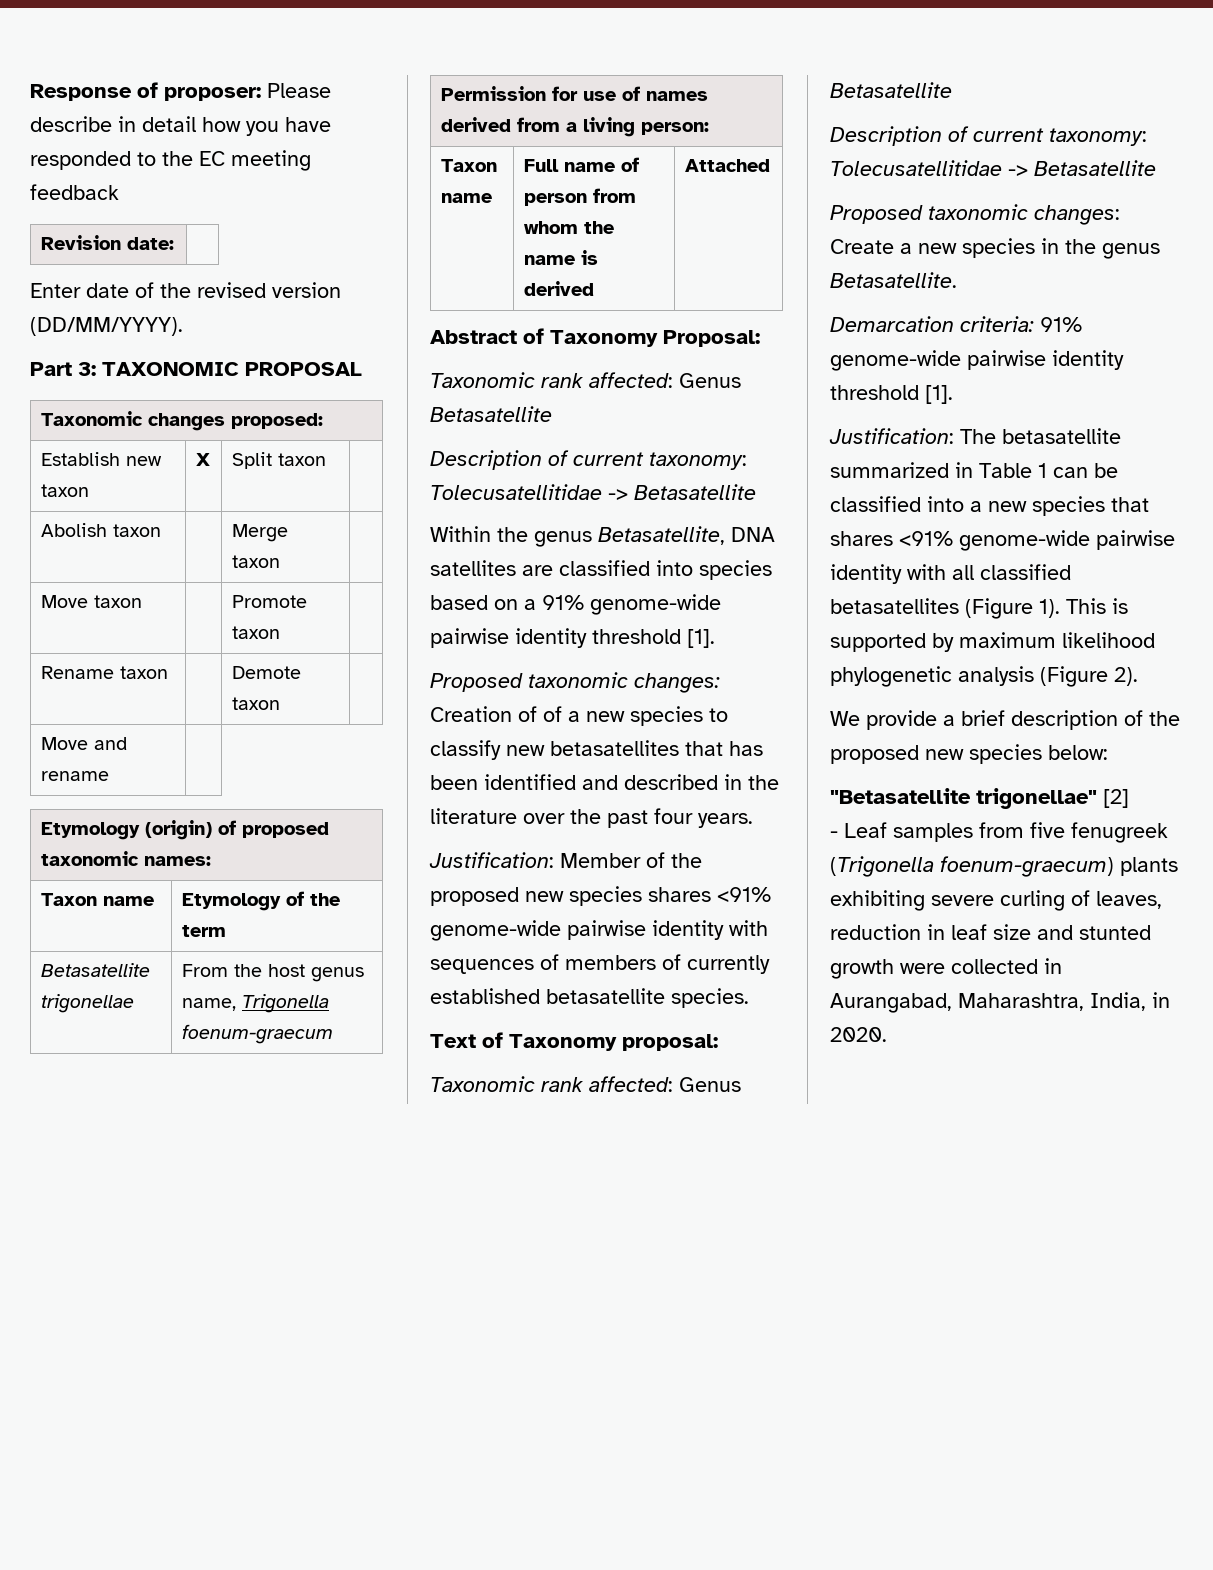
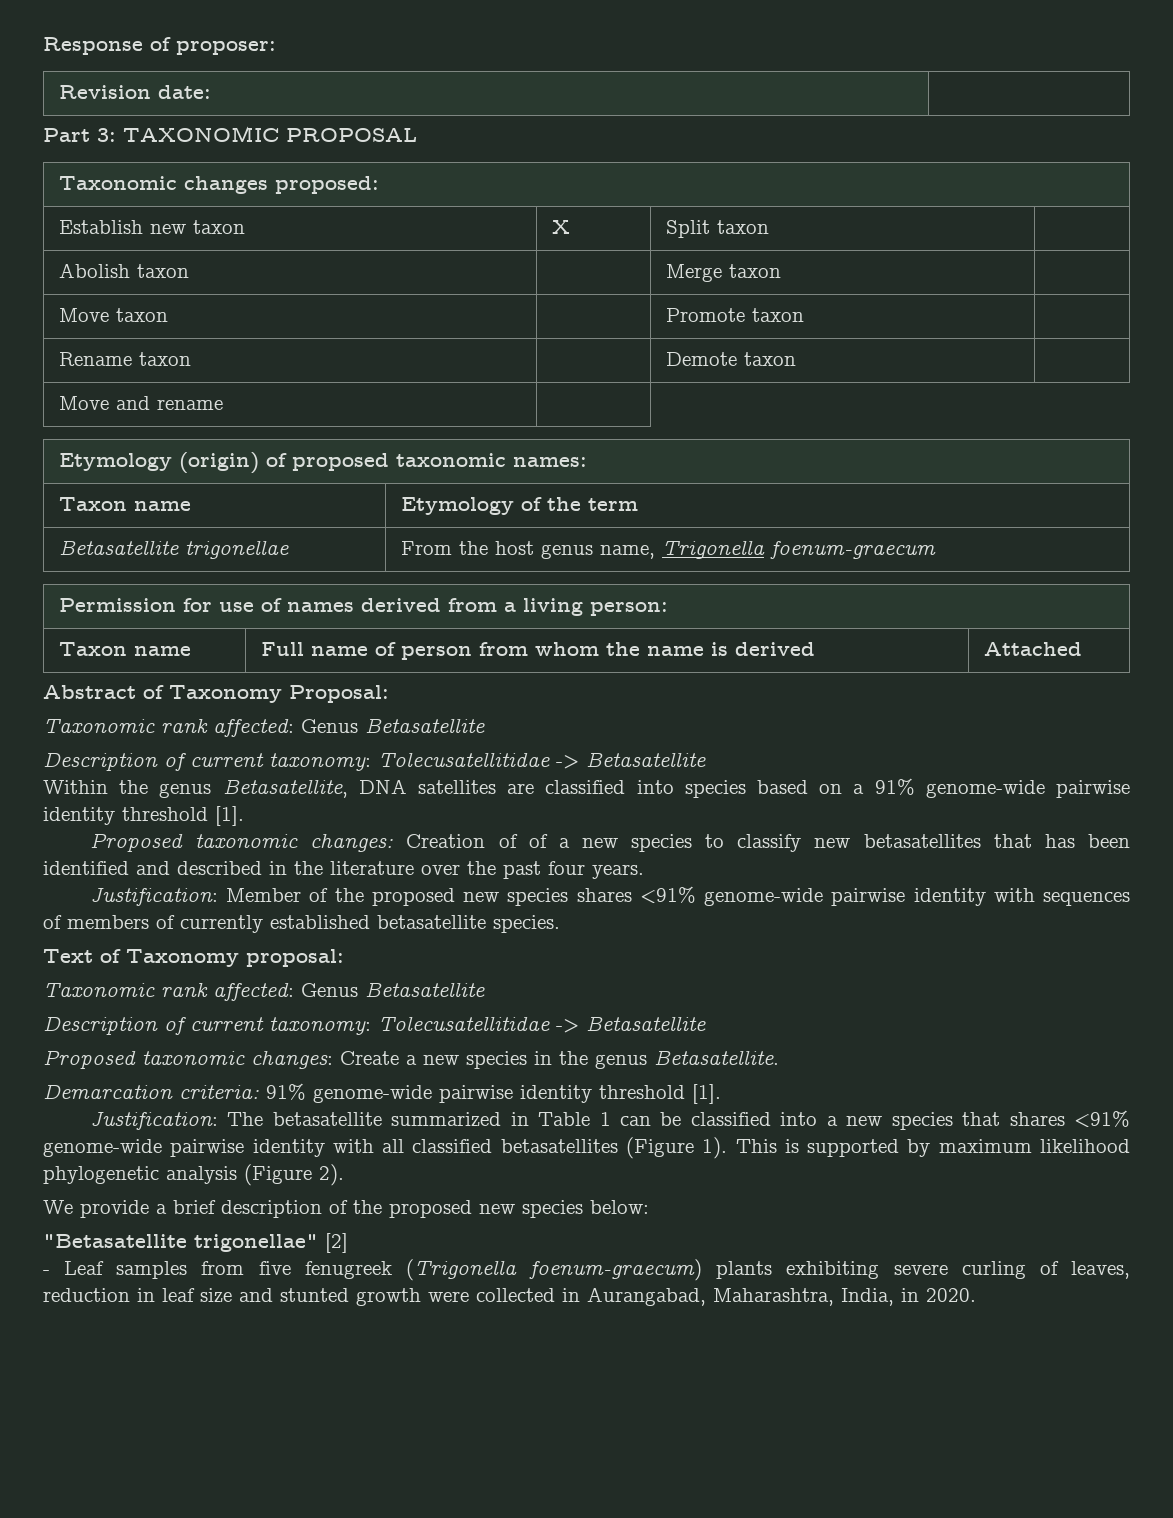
[267,83,331,98] [30,116,331,136] [30,150,311,171] [30,184,119,200] [40,235,174,250] [30,282,341,298] [30,317,183,336] Please describe in detail how you have responded to the EC meeting feedback // Revision date: | // Enter date of the revised version (DD/MM/YYYY). -> [58,85,211,99] // Revision date: |

